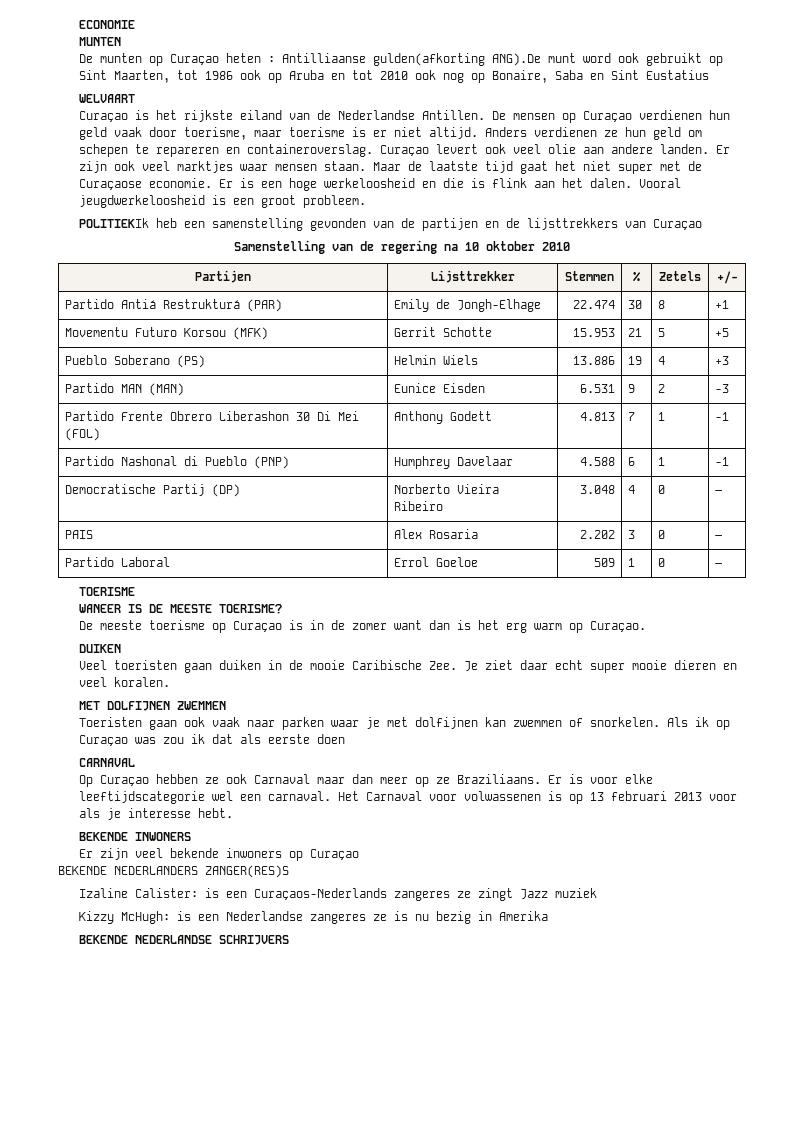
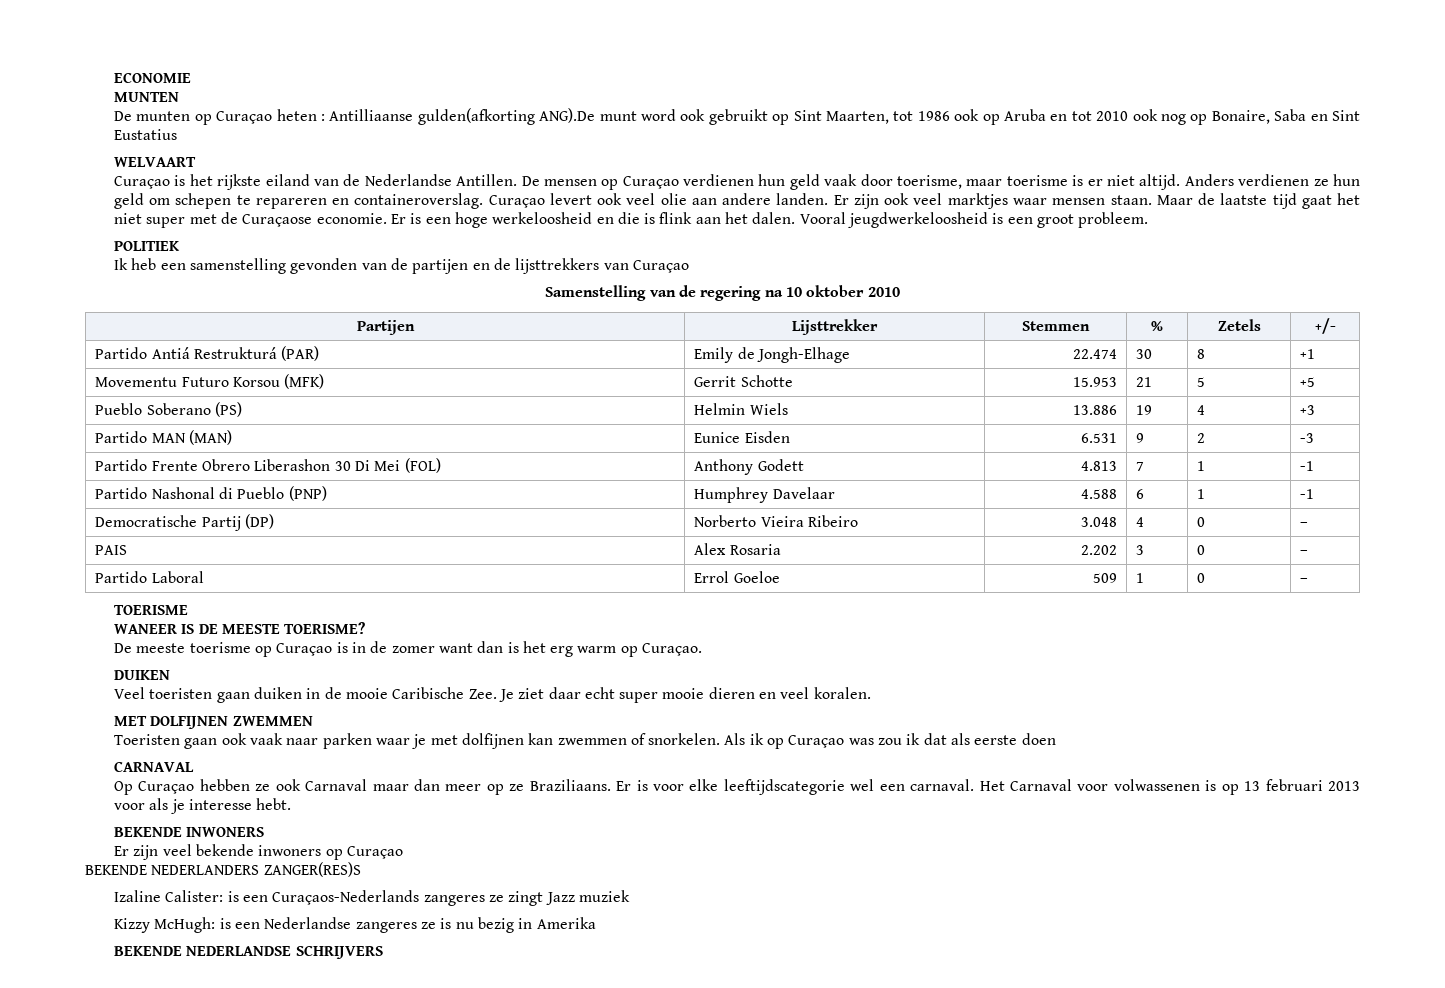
[79,218,150,228] POLITIEKIk -> [113,241,180,251] [113,258,128,270] POLITIEK // Ik

